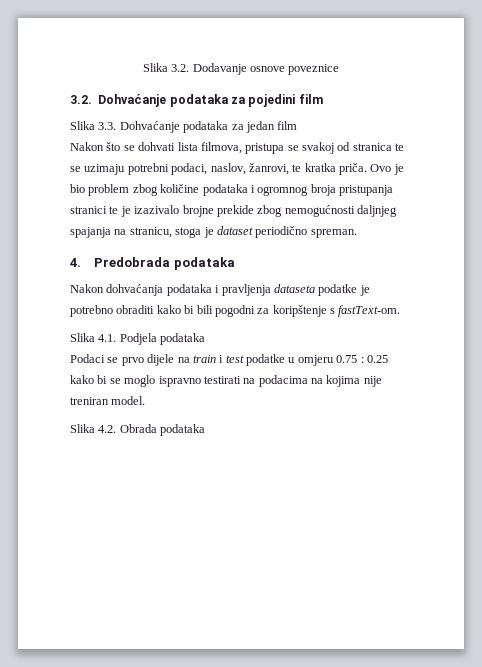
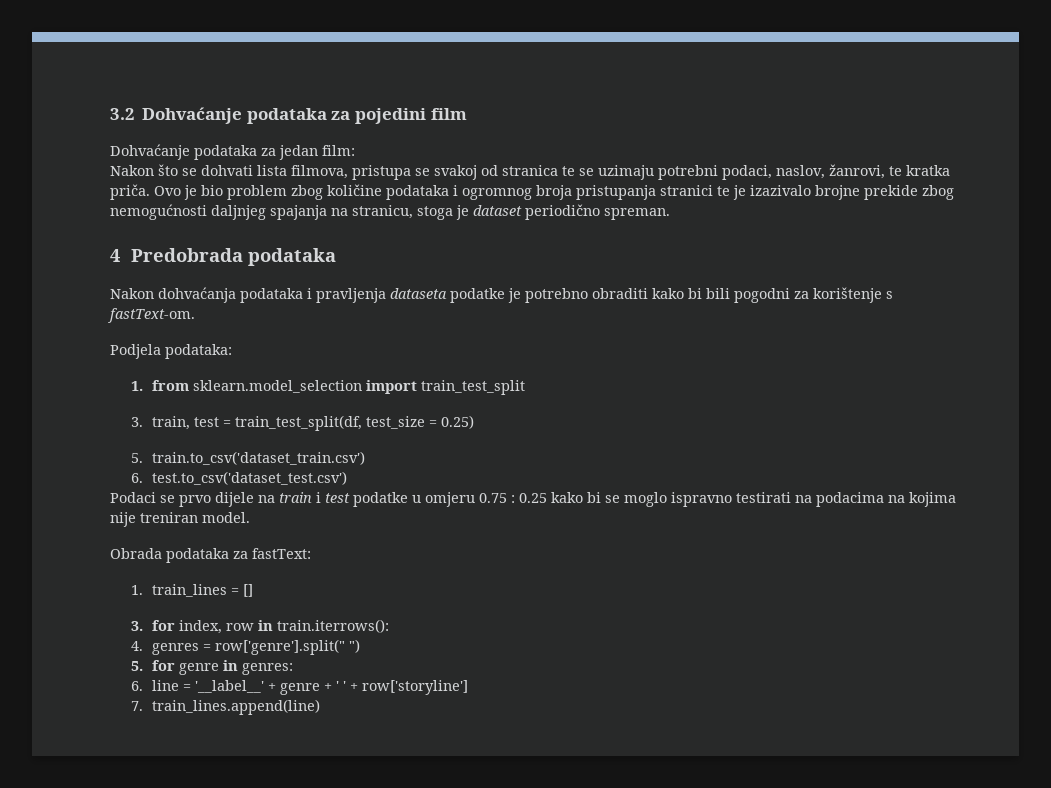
[142,63,340,75] [70,95,92,104] Slika 3.2. Dodavanje osnove poveznice // 3.2. -> [110,108,135,120] 3.2
[70,121,117,130] Slika 3.3. -> (467, 114) none
[277,121,298,130] film -> [322,145,355,156] film:
[70,258,81,267] 4. -> [110,249,120,262] 4
[272,305,327,317] koripštenje -> [813,287,882,303] korištenje
[70,333,206,345] Slika 4.1. Podjela podataka -> [110,344,232,359] [130,380,525,395] [130,415,474,431] [130,451,365,465] [130,471,347,485] Podjela podataka: // 1. from sklearn.model_selection import train_test_split // 3. train, test = train_test_split(df, test_size = 0.25) // 5. train.to_csv('dataset_train.csv') // 6. test.to_csv('dataset_test.csv')
[70,424,206,436] Slika 4.2. Obrada podataka -> [110,548,311,563] [130,584,253,597] [130,619,389,634] [130,639,360,655] [130,660,293,675] [130,680,468,695] [130,699,320,715] Obrada podataka za fastText: // 1. train_lines = [] // 3. for index, row in train.iterrows(): // 4. genres = row['genre'].split(" ") // 5. for genre in genres: // 6. line = '__label__' + genre + ' ' + row['storyline'] // 7. train_lines.append(line)

